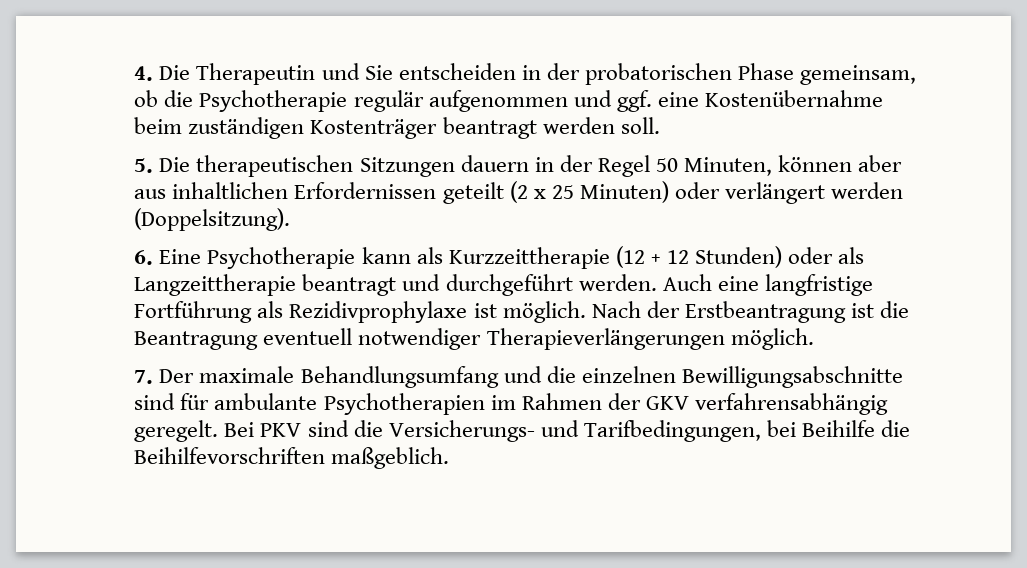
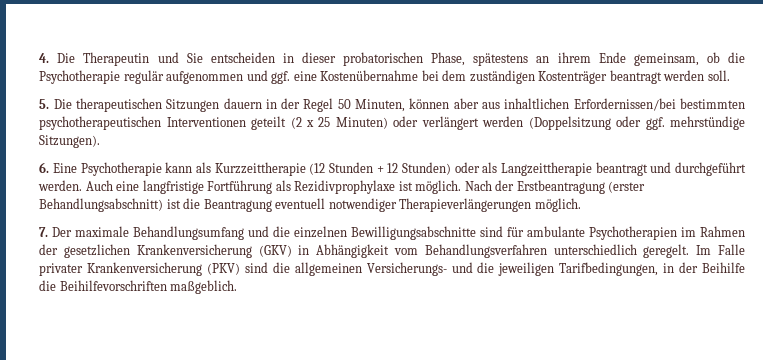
[546,63,794,85] der probatorischen Phase -> [302,52,626,66] dieser probatorischen Phase, spätestens an ihrem Ende
[134,117,183,134] beim -> [421,70,467,81] bei dem
[294,182,437,199] Erfordernissen -> [573,98,746,111] [39,116,246,130] Erfordernissen/bei bestimmten psychotherapeutischen Interventionen
[134,208,291,231] (Doppelsitzung). -> [528,116,745,130] [39,135,101,148] (Doppelsitzung oder ggf. mehrstündige Sitzungen).
(645, 257) none -> [328,162,373,173] Stunden
(846, 312) none -> [608,181,646,193] [39,198,164,212] (erster Behandlungsabschnitt)
[645,393,888,415] [134,420,302,442] GKV verfahrensabhängig geregelt. Bei PKV -> [64,244,746,258] [39,262,241,276] gesetzlichen Krankenversicherung (GKV) in Abhängigkeit vom Behandlungsverfahren unterschiedlich geregelt. Im Falle privater Krankenversicherung (PKV)
(383, 428) none -> [294,262,362,276] allgemeinen
[583,420,796,442] Tarifbedingungen, bei -> [477,262,699,276] die jeweiligen Tarifbedingungen, in der

